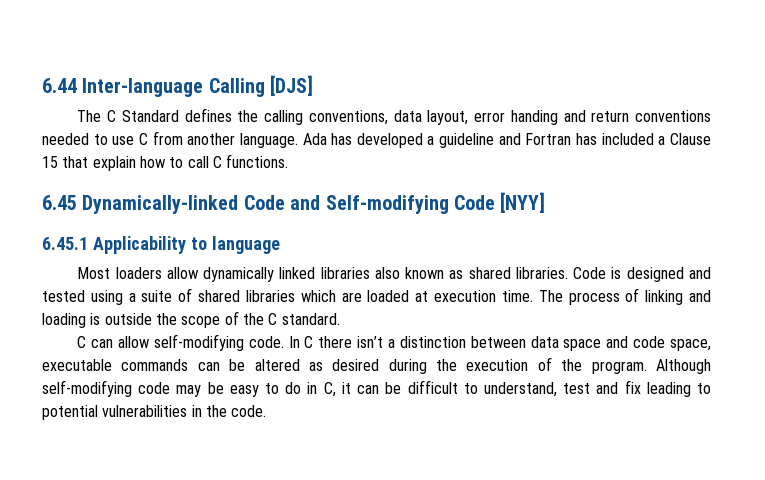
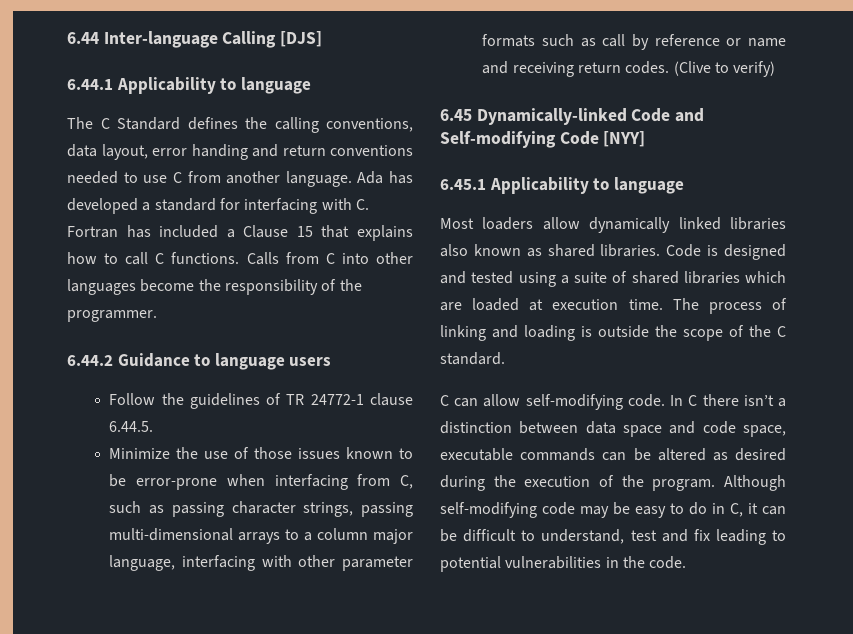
(314, 85) none -> [67,77,311,94] // 6.44.1 Applicability to language
[439,133,521,148] guideline and -> [154,198,369,214] standard for interfacing with C.
[92,156,136,171] explain -> [356,225,413,241] explains
(289, 161) none -> [246,252,413,265] [67,279,362,295] [67,310,157,322] [67,353,332,370] [109,393,414,409] [109,421,154,432] [109,447,413,459] [109,474,414,490] [109,501,413,517] [109,528,413,544] [109,555,414,571] [482,34,786,50] [482,61,776,77] Calls from C into other languages become the responsibility of the programmer. // 6.44.2 Guidance to language users // Follow the guidelines of TR 24772-1 clause 6.44.5. // Minimize the use of those issues known to be error-prone when interfacing from C, such as passing character strings, passing multi-dimensional arrays to a column major language, interfacing with other parameter formats such as call by reference or name and receiving return codes. (Clive to verify)

